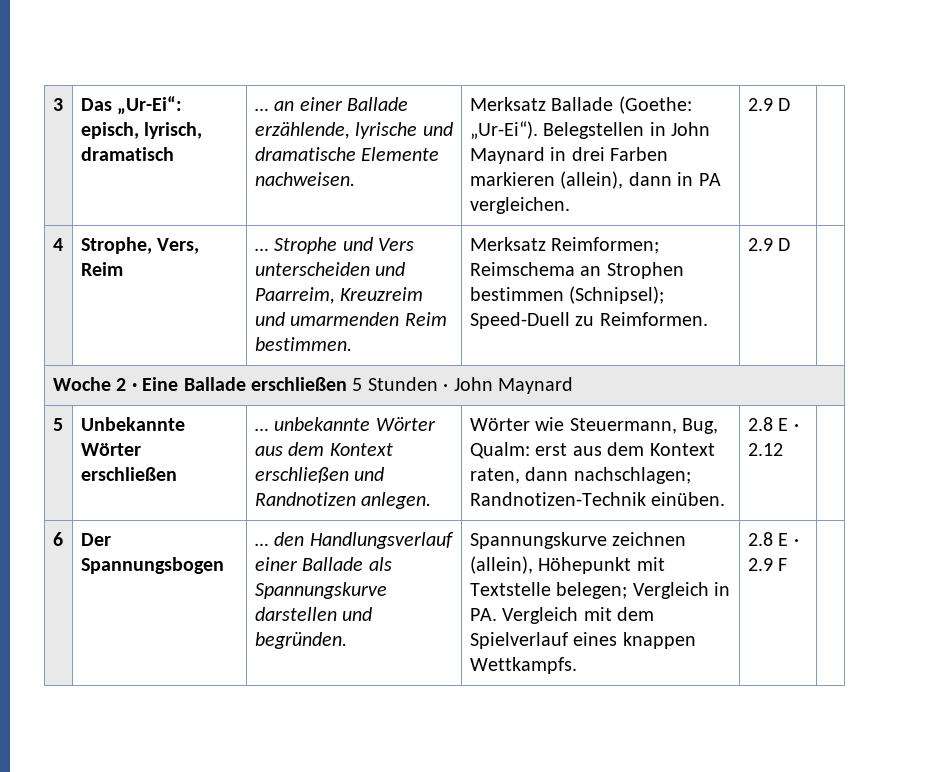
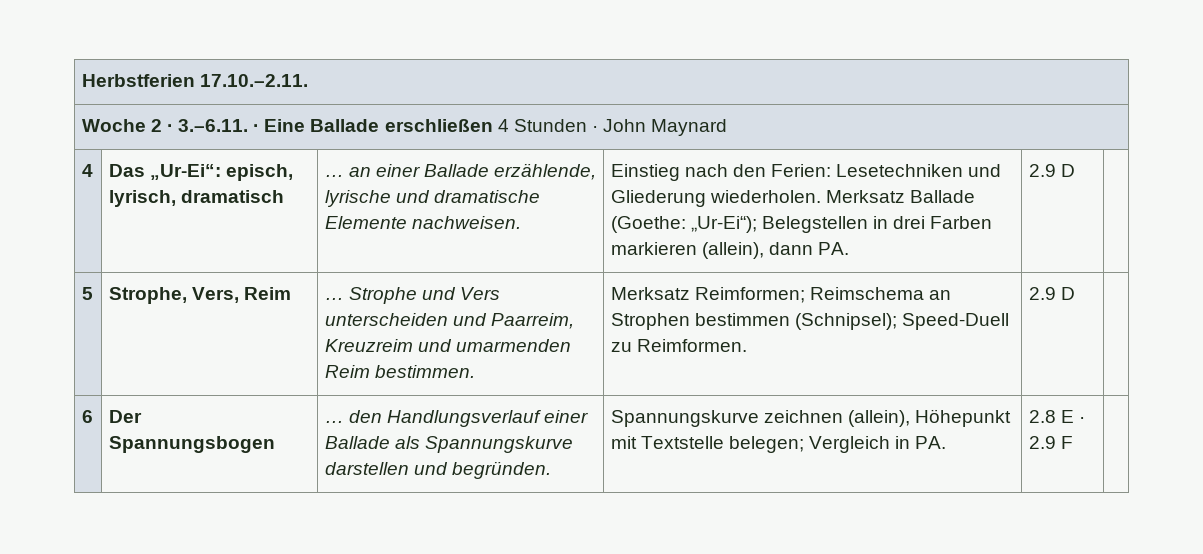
[52,98,63,111] 3 -> [81,74,308,87] [81,119,728,136] [81,164,93,177] Herbstferien 17.10.–2.11. // Woche 2 · 3.–6.11. · Eine Ballade erschließen 4 Stunden · John Maynard // 4
(355, 179) none -> [610,164,1002,181] [610,190,821,207] Einstieg nach den Ferien: Lesetechniken und Gliederung wiederholen.
[469,121,538,140] „Ur-Ei“). -> [690,216,757,233] „Ur-Ei“);
[671,122,711,136] [469,147,567,164] John Maynard in -> (889, 222) none
[677,172,721,186] [469,197,570,214] [747,98,791,111] [52,238,63,251] in PA vergleichen. | 2.9 D | // 4 -> [818,242,850,255] [1028,164,1075,177] [81,287,93,300] PA. | 2.9 D | // 5
[52,377,573,394] [52,418,63,431] [80,417,185,431] [80,443,141,456] [80,467,177,481] [254,417,436,431] [254,442,393,456] [254,467,385,483] [254,492,432,509] [469,417,719,434] [469,442,715,459] [469,467,691,484] [469,492,726,506] [747,417,799,431] [747,443,783,456] // Woche 2 · Eine Ballade erschließen 5 Stunden · John Maynard // 5 | Unbekannte Wörter erschließen | … unbekannte Wörter aus dem Kontext erschließen und Randnotizen anlegen. | Wörter wie Steuermann, Bug, Qualm: erst aus dem Kontext raten, dann nachschlagen; Randnotizen-Technik einüben. | 2.8 E · 2.12 | -> (1075, 293) none
[502,607,655,624] [469,632,696,649] [469,657,577,674] Vergleich mit dem Spielverlauf eines knappen Wettkampfs. -> (947, 442) none

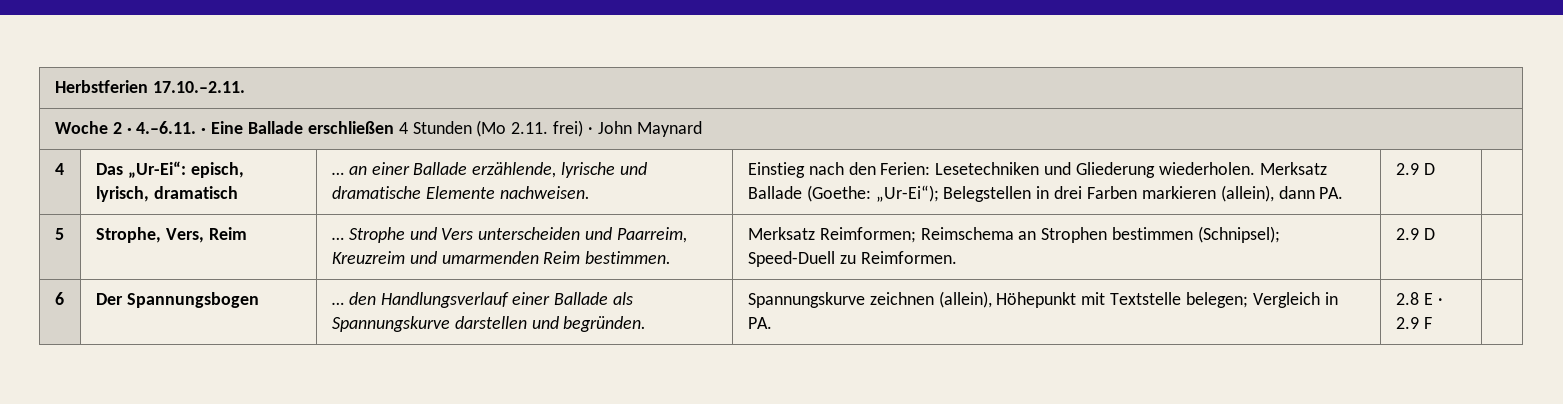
[178,119,249,132] 3.–6.11. -> [136,121,197,134] 4.–6.11.
(587, 125) none -> [476,120,584,137] (Mo 2.11. frei)

